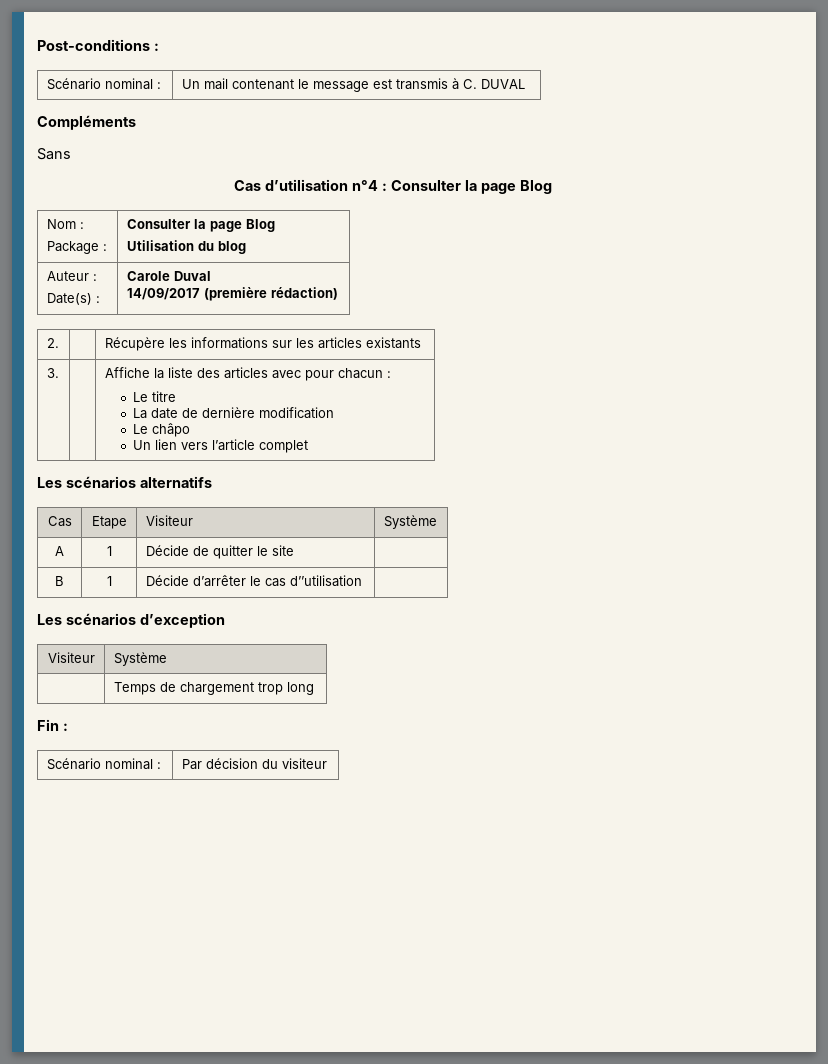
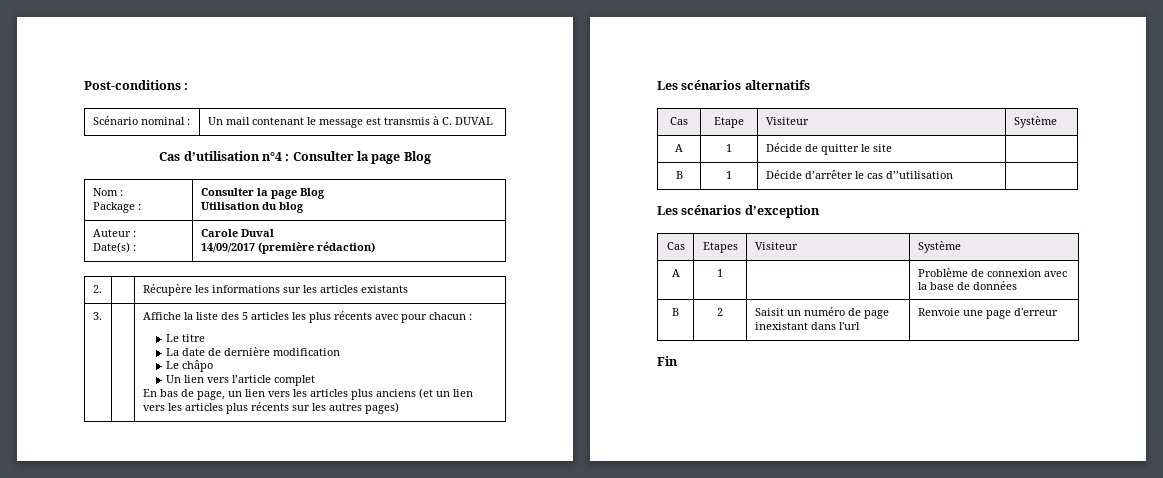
[37,115,136,130] [37,148,71,160] // Compléments // Sans -> (493, 121) none
[223,367,268,379] articles -> [241,311,372,323] 5 articles les plus récents
(308, 446) none -> [142,388,473,400] [142,402,399,414] // En bas de page, un lien vers les articles plus anciens (et un lien vers les articles plus récents sur les autres pages)
[47,652,95,663] [113,652,167,666] [113,682,314,695] [37,719,68,731] [46,758,161,770] [181,758,327,770] Visiteur | Système // | Temps de chargement trop long // Fin : // Scénario nominal : | Par décision du visiteur -> [666,242,685,250] [702,242,738,253] [754,242,798,250] [917,241,961,253] [671,269,680,277] [717,269,723,277] [917,268,1067,277] [917,281,1017,290] [672,308,679,316] [717,308,723,316] [754,307,889,319] [754,322,860,330] [917,308,1058,319] [657,356,678,366] Cas | Etapes | Visiteur | Système // A | 1 | | Problème de connexion avec la base de données // B | 2 | Saisit un numéro de page inexistant dans l'url | Renvoie une page d'erreur // Fin

